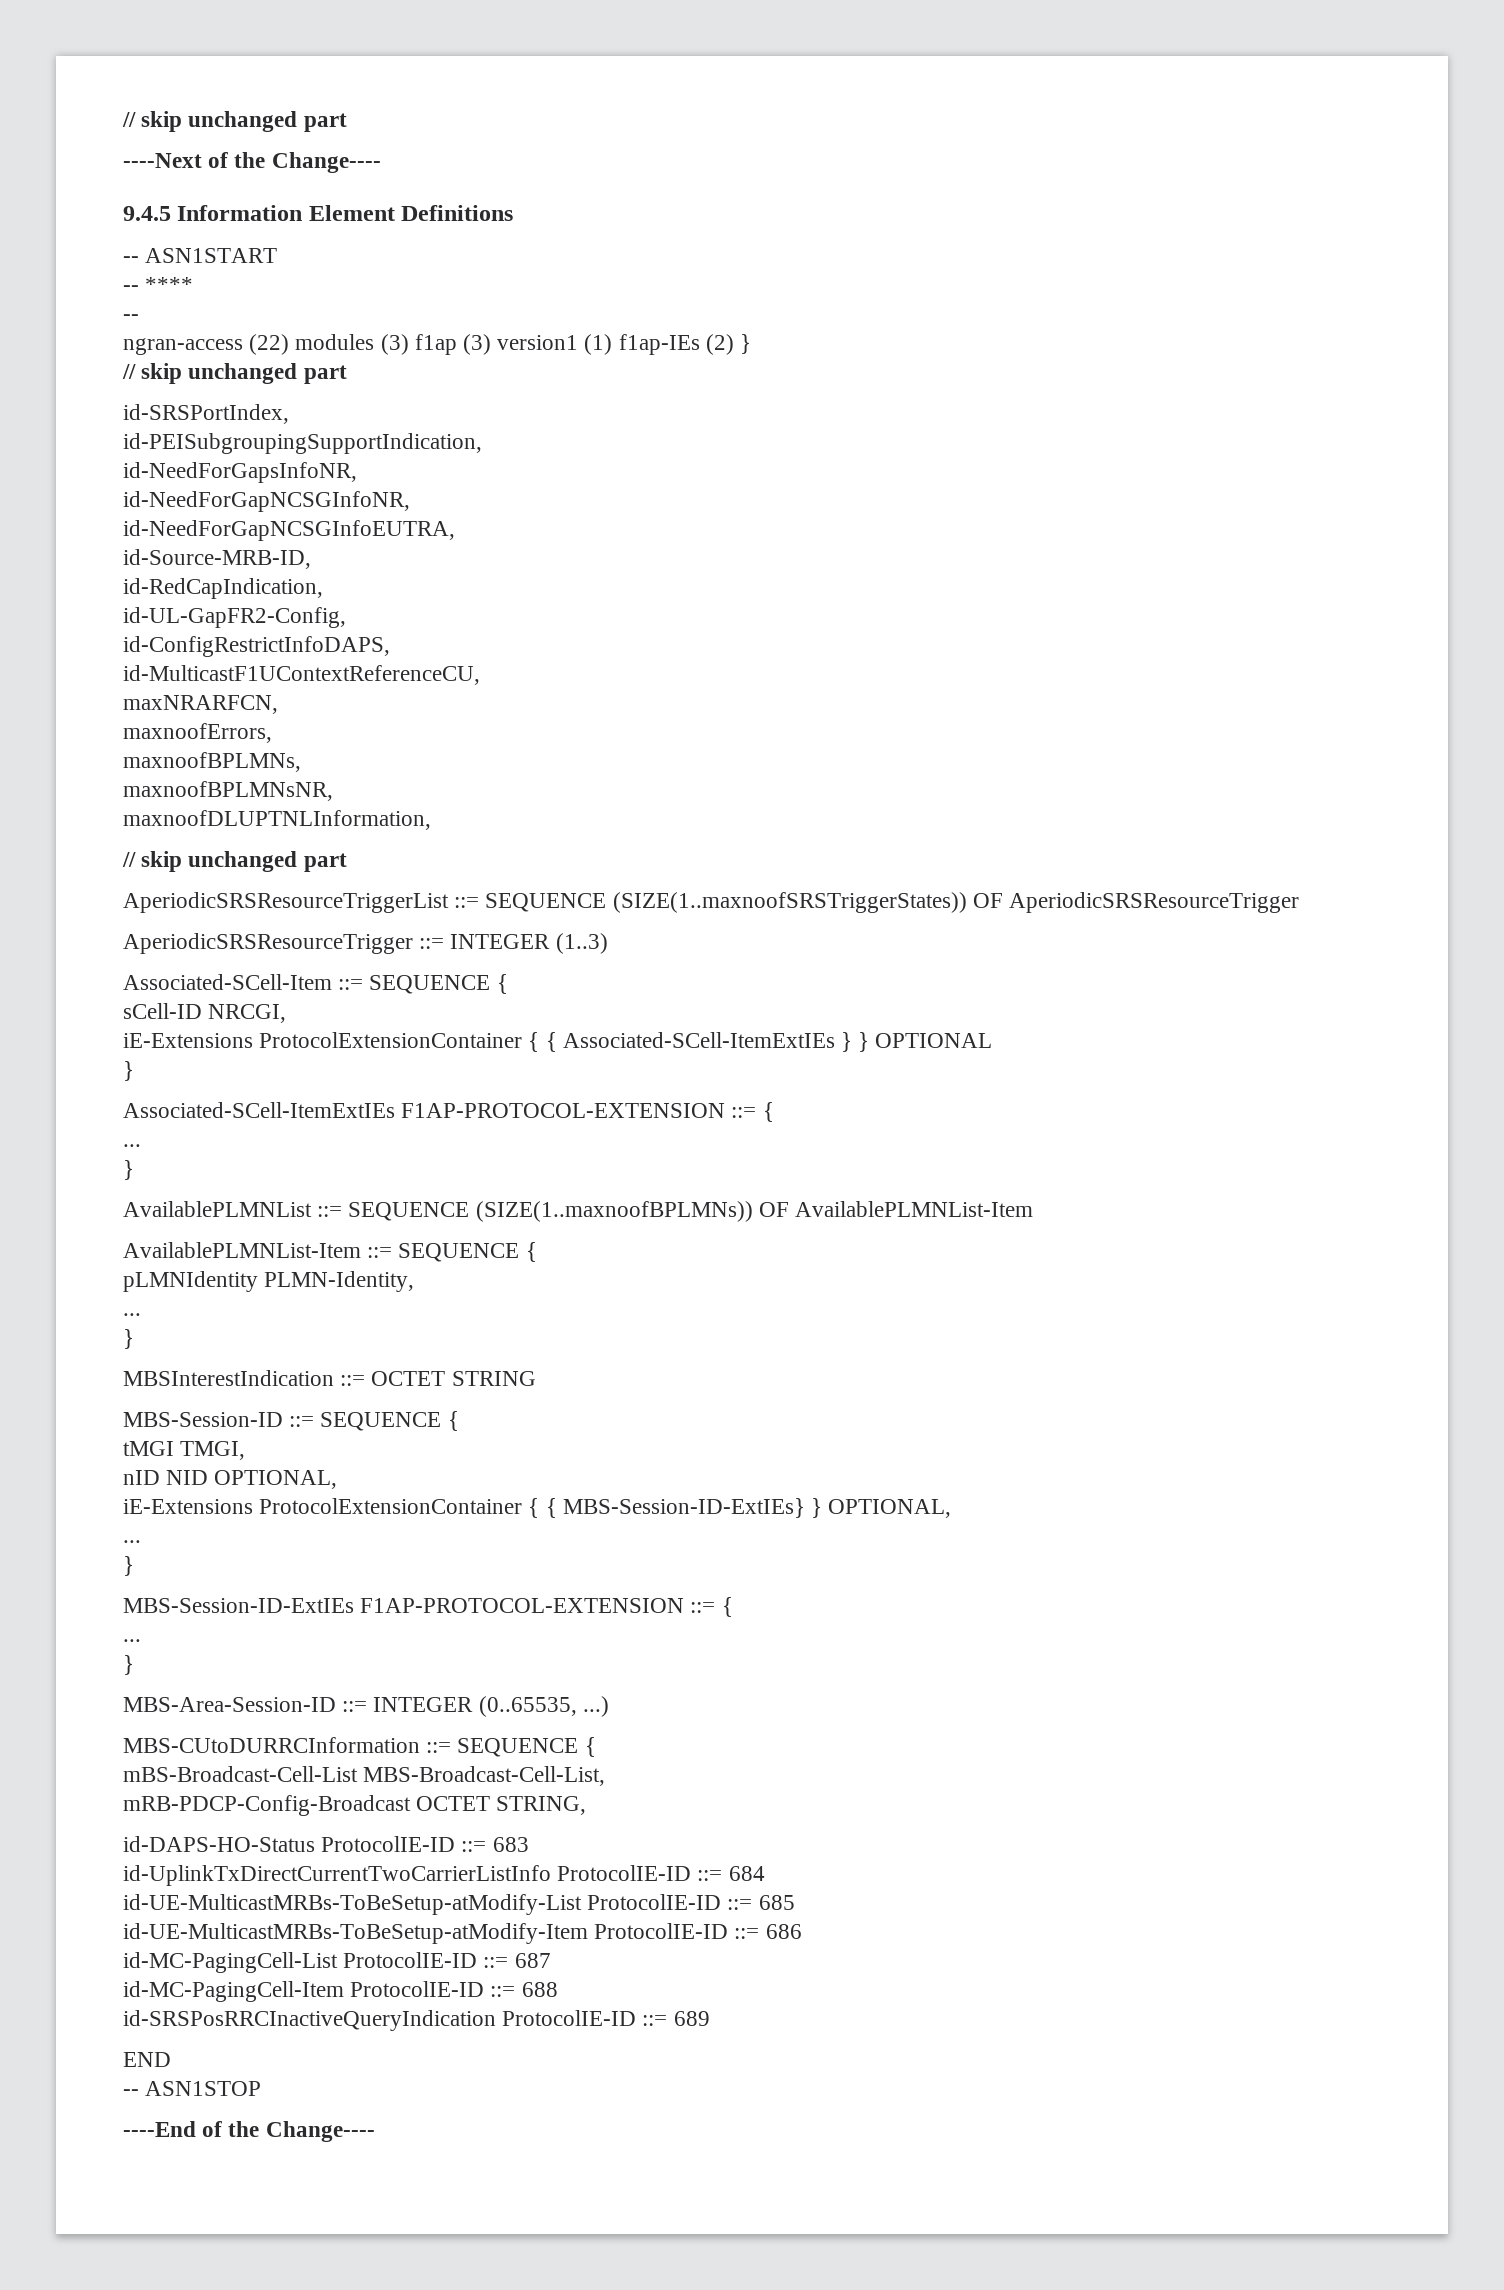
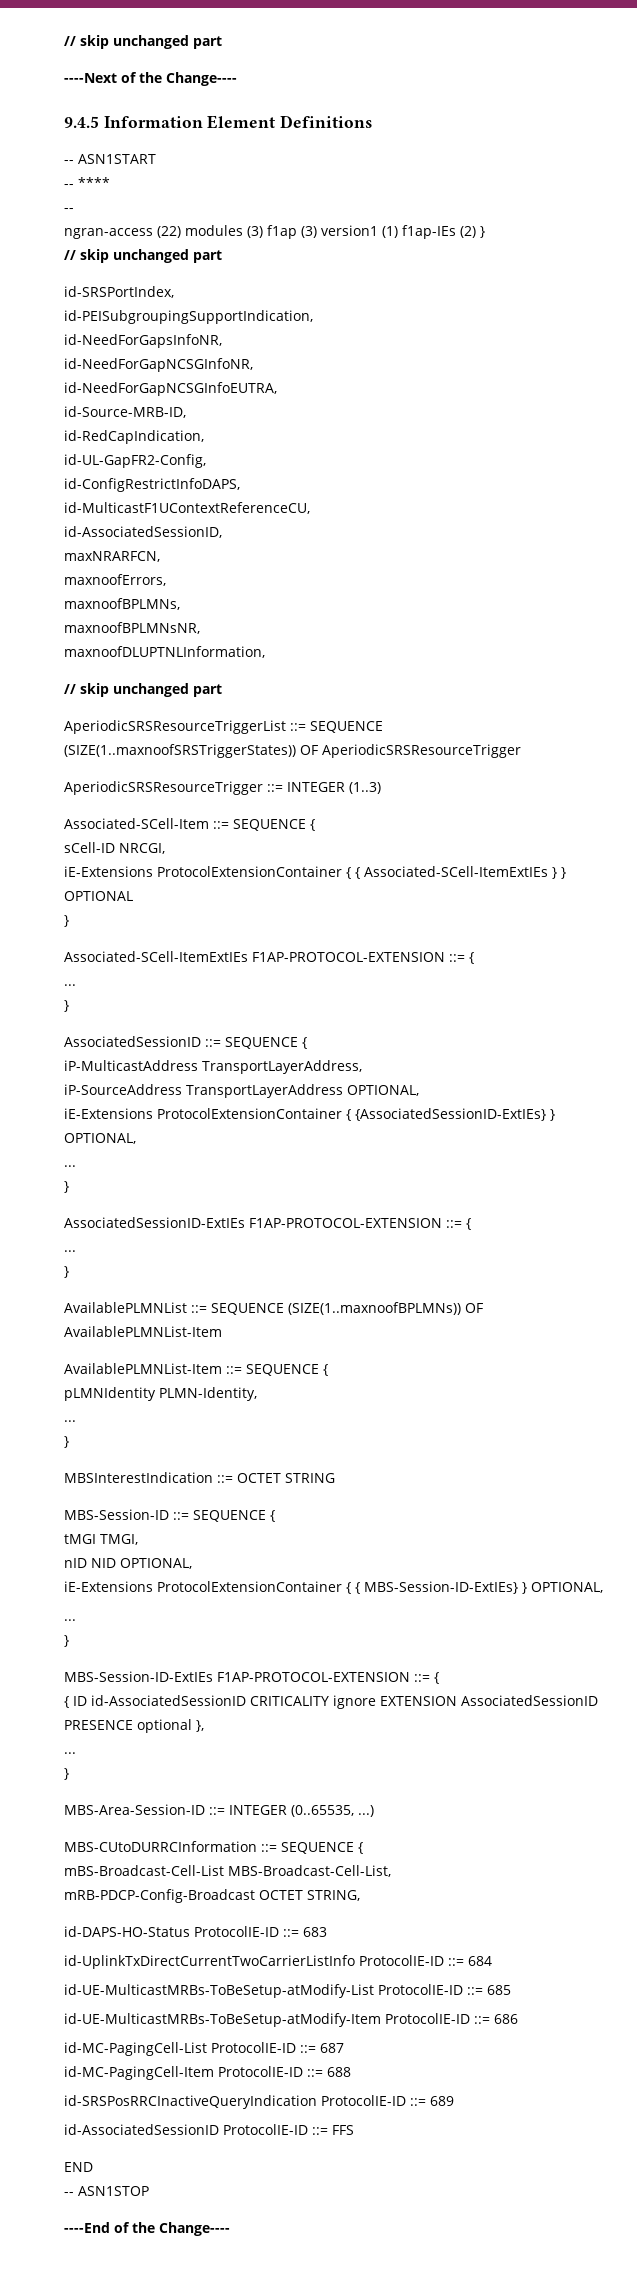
(480, 675) none -> [64,526,222,538] // id-AssociatedSessionID,
(134, 1170) none -> [64,1036,307,1049] [64,1060,362,1074] [64,1084,419,1098] [64,1108,555,1121] [64,1133,136,1144] [64,1165,76,1167] [64,1181,69,1193] [64,1217,471,1230] [64,1250,76,1252] [64,1266,69,1278] // AssociatedSessionID ::= SEQUENCE { // iP-MulticastAddress TransportLayerAddress, // iP-SourceAddress TransportLayerAddress OPTIONAL, // iE-Extensions ProtocolExtensionContainer { {AssociatedSessionID-ExtIEs} } OPTIONAL, // ... // } // AssociatedSessionID-ExtIEs F1AP-PROTOCOL-EXTENSION ::= { // ... // }
(733, 1607) none -> [64,1695,598,1709] [64,1719,204,1733] // { ID id-AssociatedSessionID CRITICALITY ignore EXTENSION AssociatedSessionID PRESENCE optional },
(710, 2018) none -> [64,2124,354,2135] // id-AssociatedSessionID ProtocolIE-ID ::= FFS

